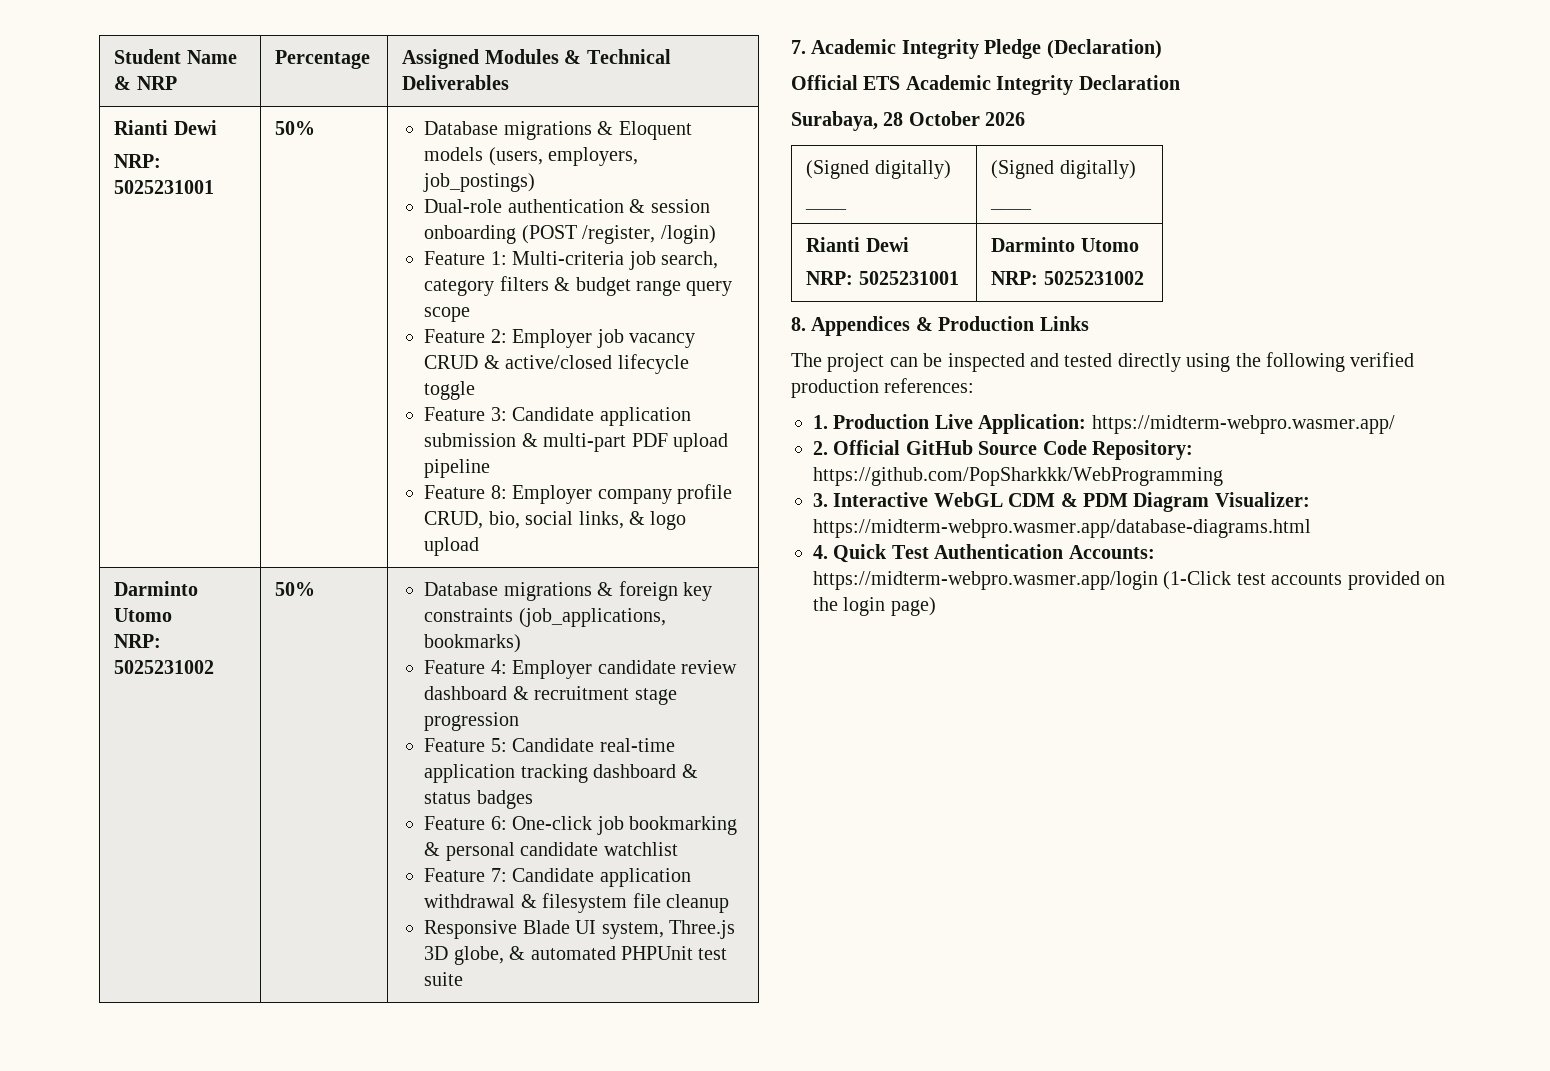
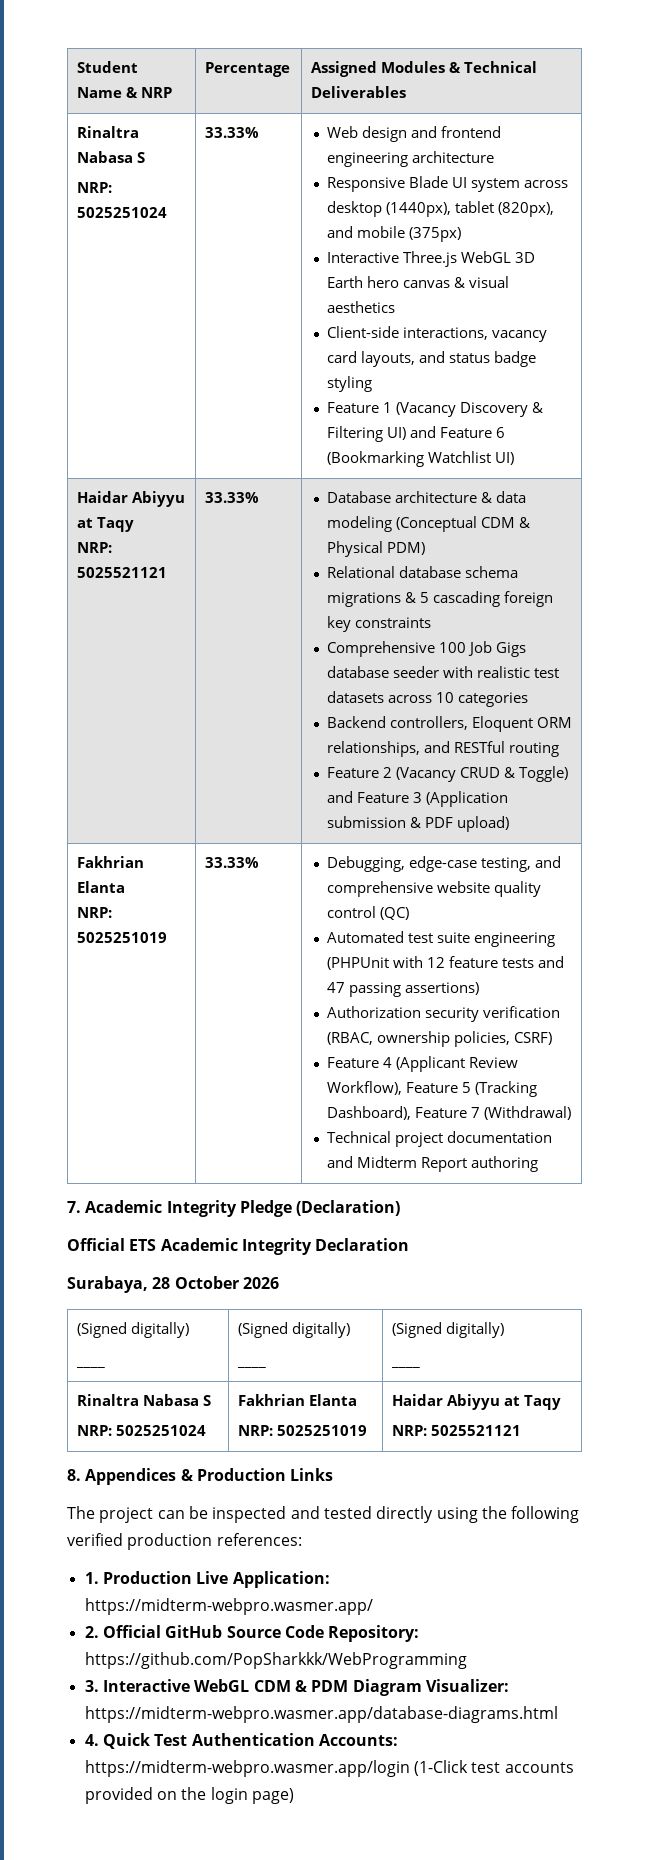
[114,120,217,135] [114,154,162,168] [114,180,215,194] [275,121,316,135] [424,121,692,140] [424,147,639,166] [423,173,536,192] [424,199,710,213] [424,225,716,244] [424,251,719,270] [424,276,733,296] [424,307,471,322] [424,329,696,348] [424,354,689,374] [424,381,476,400] [424,407,691,426] [424,433,729,452] [424,459,491,478] [424,484,733,504] [424,511,687,530] [424,537,480,556] [114,581,199,596] [114,608,173,622] [114,634,162,648] [114,660,215,674] [275,582,316,596] [424,581,713,601] [424,608,666,627] [424,634,522,653] [424,660,738,679] [424,686,677,705] [424,712,520,731] [424,738,675,752] [424,764,698,783] [424,790,533,809] [424,816,738,835] [424,842,678,861] [424,868,691,887] [424,893,730,913] [424,920,736,939] [424,946,728,965] [424,972,464,986] Rianti Dewi // NRP: 5025231001 | 50% | Database migrations & Eloquent models (users, employers, job_postings) // Dual-role authentication & session onboarding (POST /register, /login) // Feature 1: Multi-criteria job search, category filters & budget range query scope // Feature 2: Employer job vacancy CRUD & active/closed lifecycle toggle // Feature 3: Candidate application submission & multi-part PDF upload pipeline // Feature 8: Employer company profile CRUD, bio, social links, & logo upload // Darminto Utomo // NRP: 5025231002 | 50% | Database migrations & foreign key constraints (job_applications, bookmarks) // Feature 4: Employer candidate review dashboard & recruitment stage progression // Feature 5: Candidate real-time application tracking dashboard & status badges // Feature 6: One-click job bookmarking & personal candidate watchlist // Feature 7: Candidate application withdrawal & filesystem file cleanup // Responsive Blade UI system, Three.js 3D globe, & automated PHPUnit test suite -> [76,126,139,138] [76,151,145,163] [76,182,112,193] [76,207,167,218] [204,127,259,138] [326,126,501,142] [326,151,494,167] [326,176,568,192] [326,201,554,217] [326,226,461,242] [326,251,535,267] [326,276,509,288] [326,301,395,313] [326,326,547,342] [326,351,536,367] [326,376,372,392] [326,402,543,417] [326,426,505,442] [326,451,514,467] [76,491,185,507] [76,517,134,532] [76,542,112,553] [76,567,167,578] [204,492,259,503] [326,491,526,503] [326,516,530,532] [326,541,425,557] [326,566,518,578] [326,591,553,607] [326,616,431,632] [326,641,526,657] [326,666,559,678] [326,691,528,707] [326,716,572,732] [326,741,559,757] [326,766,568,782] [326,791,508,807] [326,816,509,832] [76,856,144,868] [76,881,125,893] [76,907,112,918] [76,932,167,943] [204,857,259,868] [326,856,561,872] [326,881,541,897] [326,906,409,920] [326,931,555,947] [326,956,564,970] [326,982,479,997] [326,1006,560,1022] [326,1031,552,1047] [326,1056,518,1072] [326,1081,537,1097] [326,1106,571,1120] [326,1131,552,1147] [326,1156,538,1172] Rinaltra Nabasa S // NRP: 5025251024 | 33.33% | Web design and frontend engineering architecture // Responsive Blade UI system across desktop (1440px), tablet (820px), and mobile (375px) // Interactive Three.js WebGL 3D Earth hero canvas & visual aesthetics // Client-side interactions, vacancy card layouts, and status badge styling // Feature 1 (Vacancy Discovery & Filtering UI) and Feature 6 (Bookmarking Watchlist UI) // Haidar Abiyyu at Taqy // NRP: 5025521121 | 33.33% | Database architecture & data modeling (Conceptual CDM & Physical PDM) // Relational database schema migrations & 5 cascading foreign key constraints // Comprehensive 100 Job Gigs database seeder with realistic test datasets across 10 categories // Backend controllers, Eloquent ORM relationships, and RESTful routing // Feature 2 (Vacancy CRUD & Toggle) and Feature 3 (Application submission & PDF upload) // Fakhrian Elanta // NRP: 5025251019 | 33.33% | Debugging, edge-case testing, and comprehensive website quality control (QC) // Automated test suite engineering (PHPUnit with 12 feature tests and 47 passing assertions) // Authorization security verification (RBAC, ownership policies, CSRF) // Feature 4 (Applicant Review Workflow), Feature 5 (Tracking Dashboard), Feature 7 (Withdrawal) // Technical project documentation and Midterm Report authoring
[806,237,909,252] [806,271,959,285] [991,237,1139,252] [991,271,1144,285] // Rianti Dewi // NRP: 5025231001 | Darminto Utomo // NRP: 5025231002 -> [391,1322,504,1338] [390,1366,420,1368] [76,1394,211,1406] [76,1425,206,1436] [237,1394,357,1406] [237,1425,367,1436] [391,1394,561,1410] [391,1425,521,1436] | (Signed digitally) // ____ // Rinaltra Nabasa S // NRP: 5025251024 | Fakhrian Elanta // NRP: 5025251019 | Haidar Abiyyu at Taqy // NRP: 5025521121

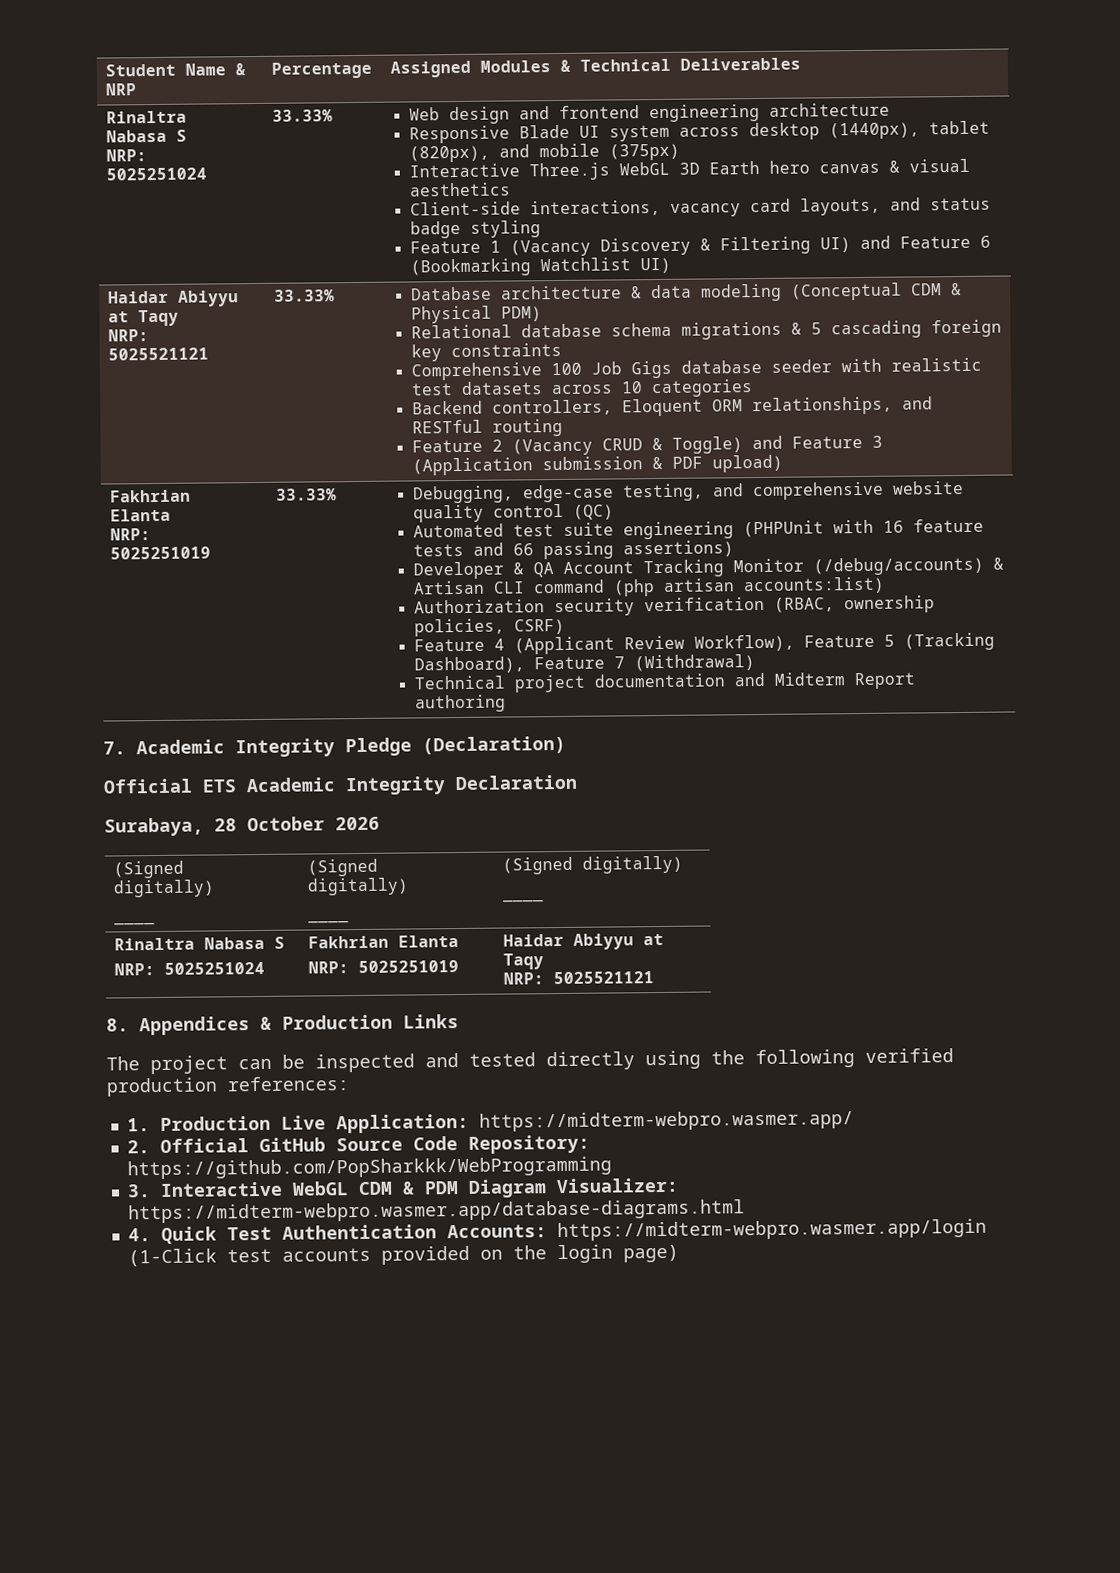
[426,957,445,968] 12 -> [882,520,904,533] 16
[326,982,345,993] 47 -> [512,543,534,556] 66
(479, 988) none -> [412,556,1004,580] [412,576,885,597] // Developer & QA Account Tracking Monitor (/debug/accounts) & Artisan CLI command (php artisan accounts:list)

